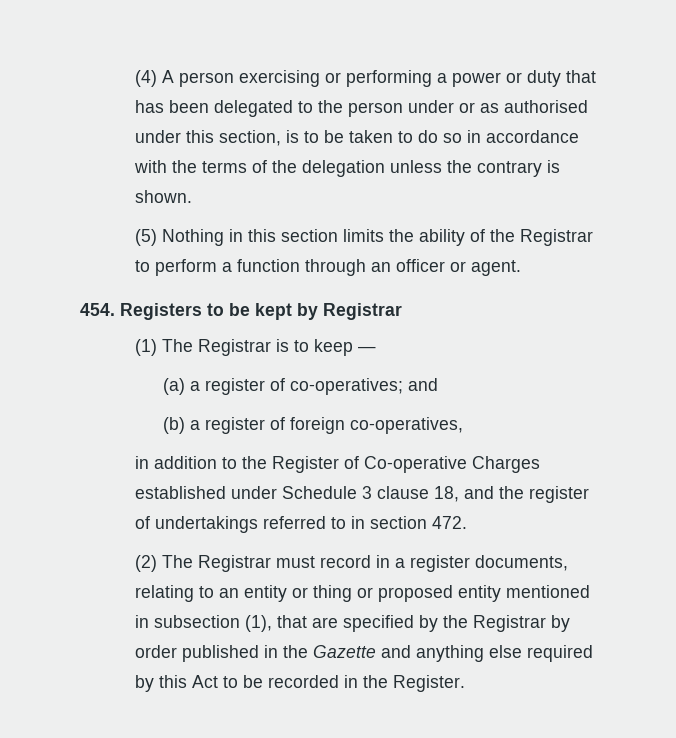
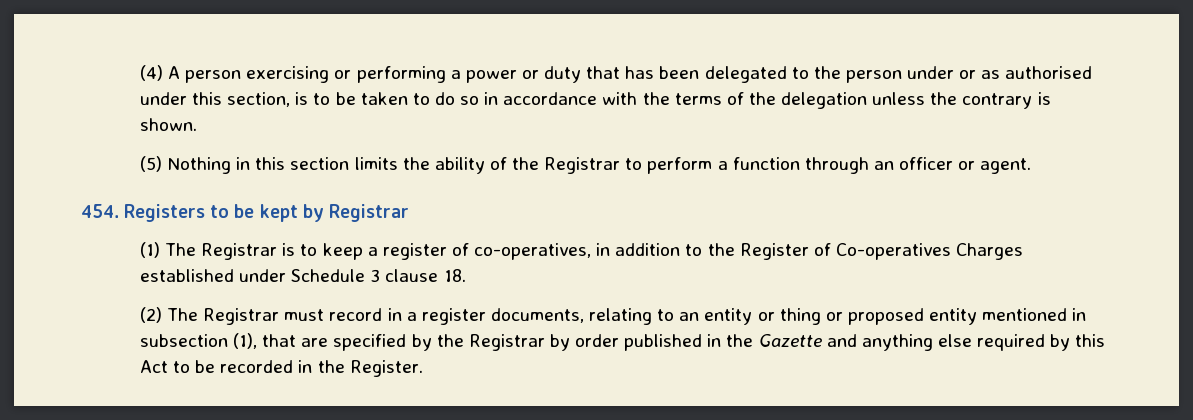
[358,346,377,352] [162,378,438,395] [162,417,345,434] — // (a) a register of co-operatives; and // (b) a register of foreign -> [367,243,469,260] a register of
(463, 425) // -> (592, 251) none
[364,456,468,473] Co-operative -> [835,243,951,260] Co-operatives
[434,486,590,503] [135,516,468,533] 18, and the register of undertakings referred to in section 472. -> [443,269,466,282] 18.

